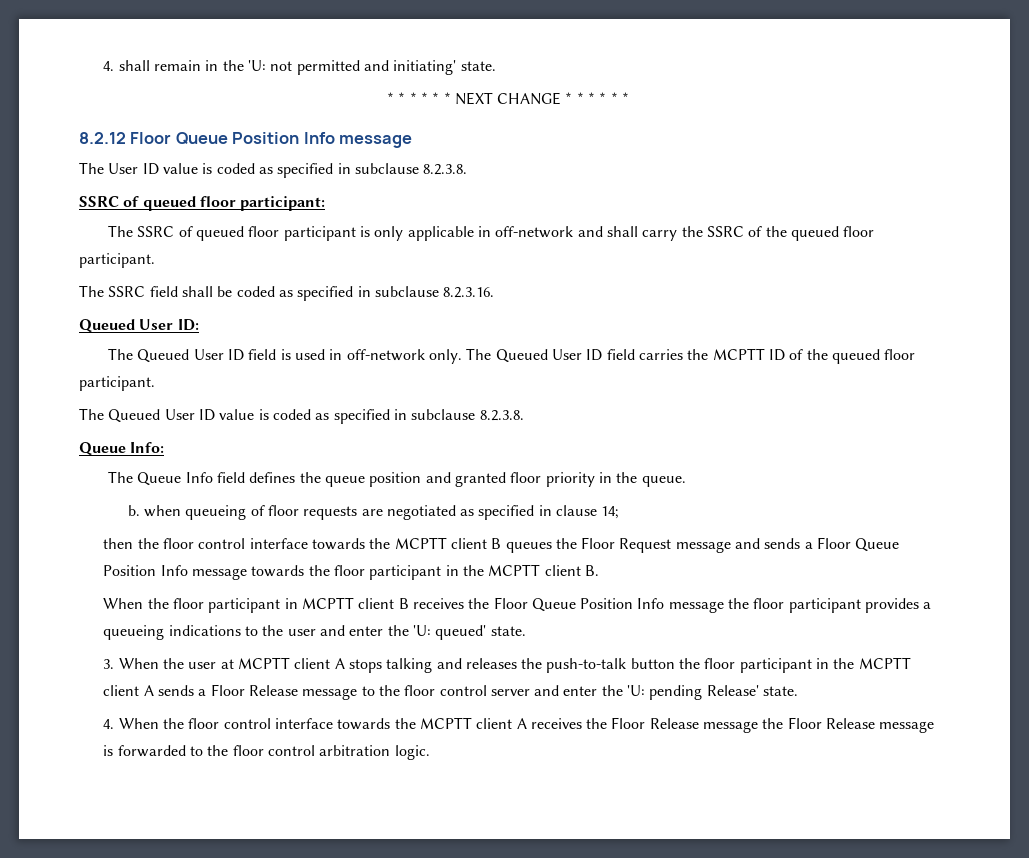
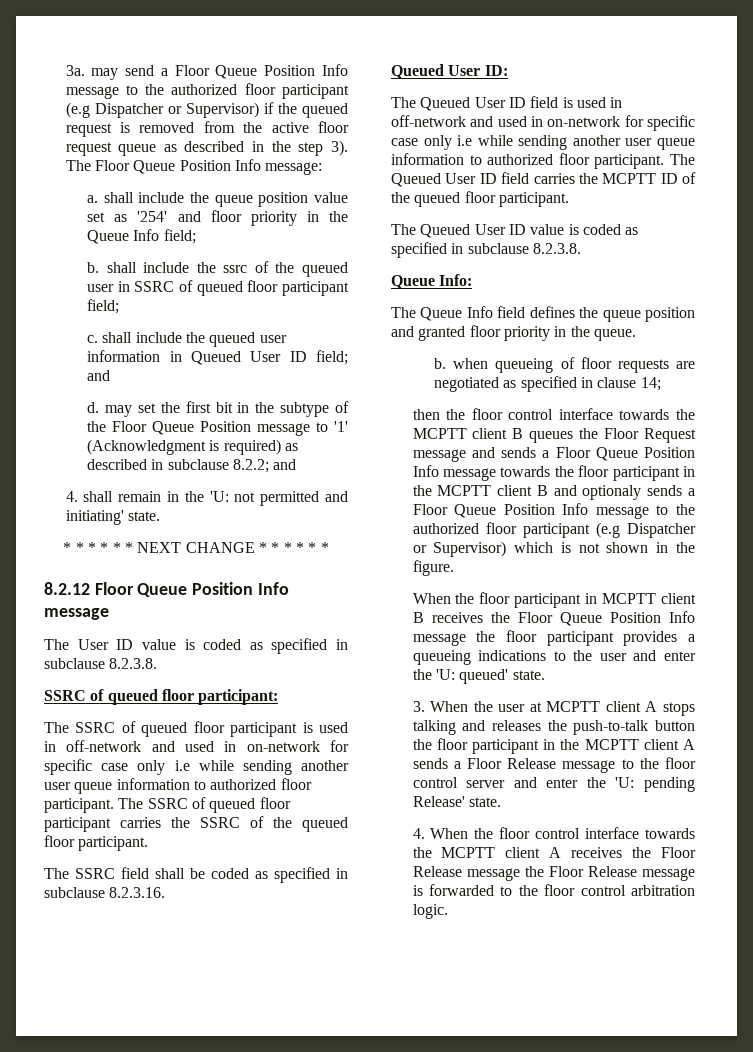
(103, 66) none -> [65,64,348,80] [65,83,349,99] [65,102,349,118] [65,121,349,137] [65,140,348,156] [65,159,323,175] [87,192,348,207] [87,210,348,226] [87,229,196,244] [87,261,348,277] [87,280,349,296] [87,299,120,314] [87,332,287,347] [87,350,348,365] [87,370,111,381] [87,401,350,417] [87,421,348,436] [87,439,299,455] [87,459,297,473] 3a. may send a Floor Queue Position Info message to the authorized floor participant (e.g Dispatcher or Supervisor) if the queued request is removed from the active floor request queue as described in the step 3). The Floor Queue Position Info message: // a. shall include the queue position value set as '254' and floor priority in the Queue Info field; // b. shall include the ssrc of the queued user in SSRC of queued floor participant field; // c. shall include the queued user information in Queued User ID field; and // d. may set the first bit in the subtype of the Floor Queue Position message to '1' (Acknowledgment is required) as described in subclause 8.2.2; and //
[374,226,678,241] only applicable in off-network and shall carry -> [319,722,348,733] [44,740,350,752] [44,759,349,775] [44,778,312,794] [44,797,291,813] [44,817,161,832] used in off-network and used in on-network for specific case only i.e while sending another user queue information to authorized floor participant. The SSRC of queued floor participant carries
[429,349,463,364] only. -> [470,115,695,131] [391,135,695,150] [391,153,665,169] and used in on-network for specific case only i.e while sending another user queue information to authorized floor participant.
[584,565,599,576] B. -> [536,485,695,500] [412,503,695,519] [412,522,696,538] [412,541,695,557] [412,560,454,576] B and optionaly sends a Floor Queue Position Info message to the authorized floor participant (e.g Dispatcher or Supervisor) which is not shown in the figure.

